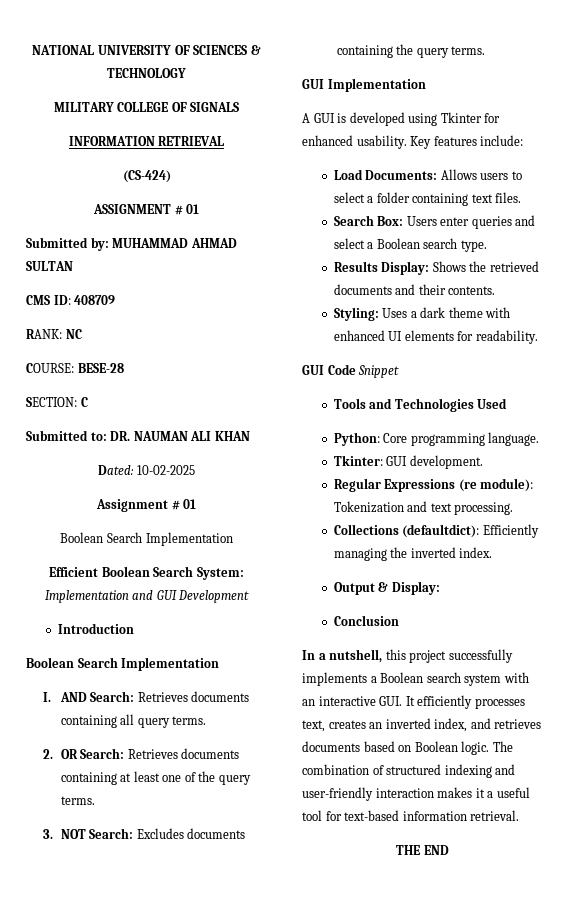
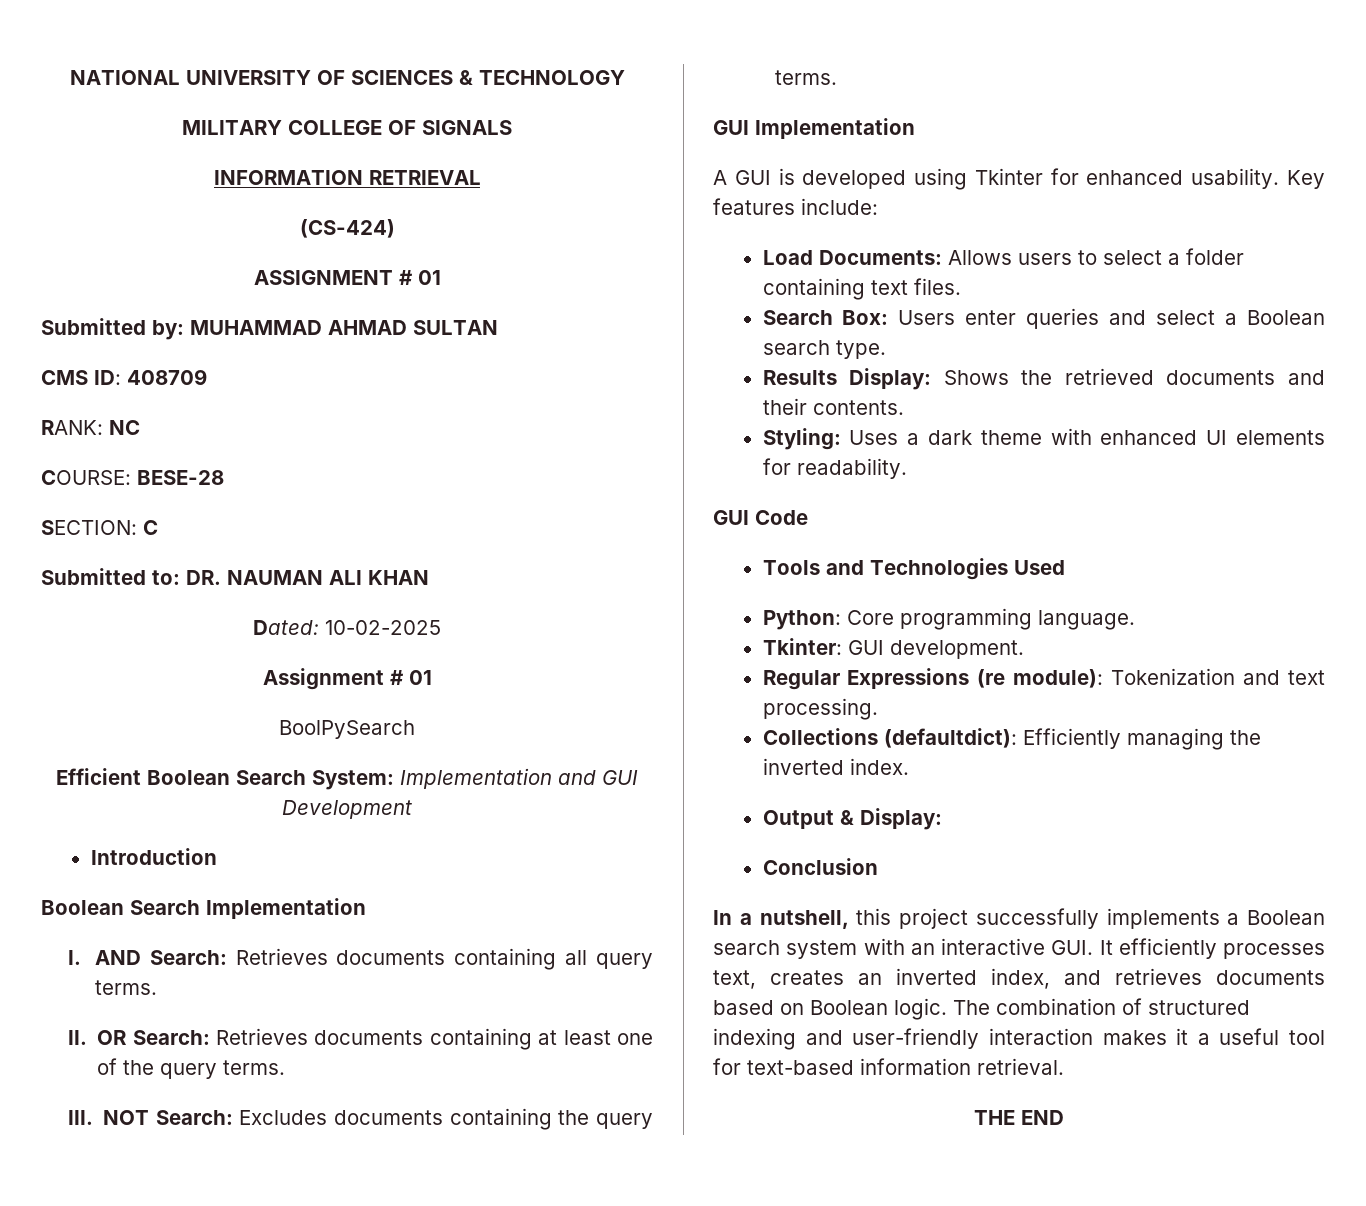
[60,532,233,546] Boolean Search Implementation -> [279,720,415,739] BoolPySearch
[43,749,54,759] 2. -> [67,1030,87,1045] II.
[43,829,54,839] 3. -> [67,1110,93,1125] III.
[358,365,400,378] Snippet -> (808, 517) none

